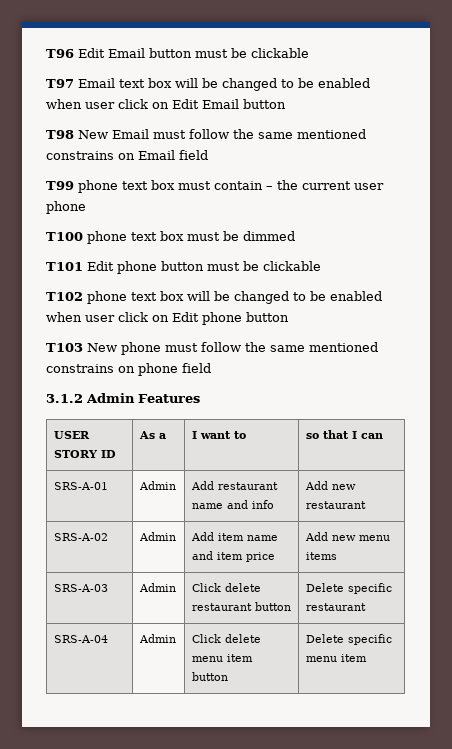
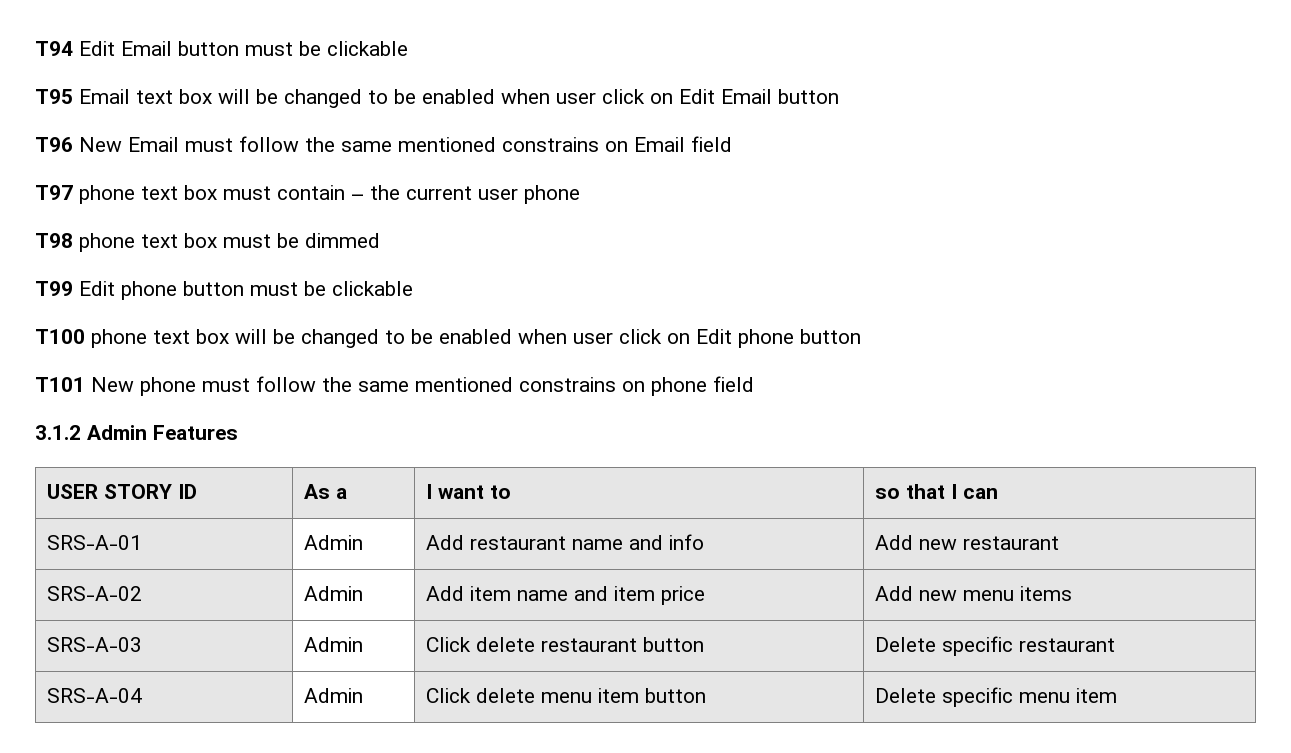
[46,49,74,58] T96 -> [35,41,73,56] T94
[46,79,74,88] T97 -> [35,89,73,104] T95
[46,130,74,139] T98 -> [35,137,73,152] T96
[46,181,74,190] T99 -> [35,185,73,200] T97
[46,232,83,241] T100 -> [35,233,73,248] T98
[46,262,83,271] T101 -> [35,281,73,296] T99
[46,292,83,301] T102 -> [35,329,85,344] T100
[46,343,83,352] T103 -> [35,377,85,392] T101

